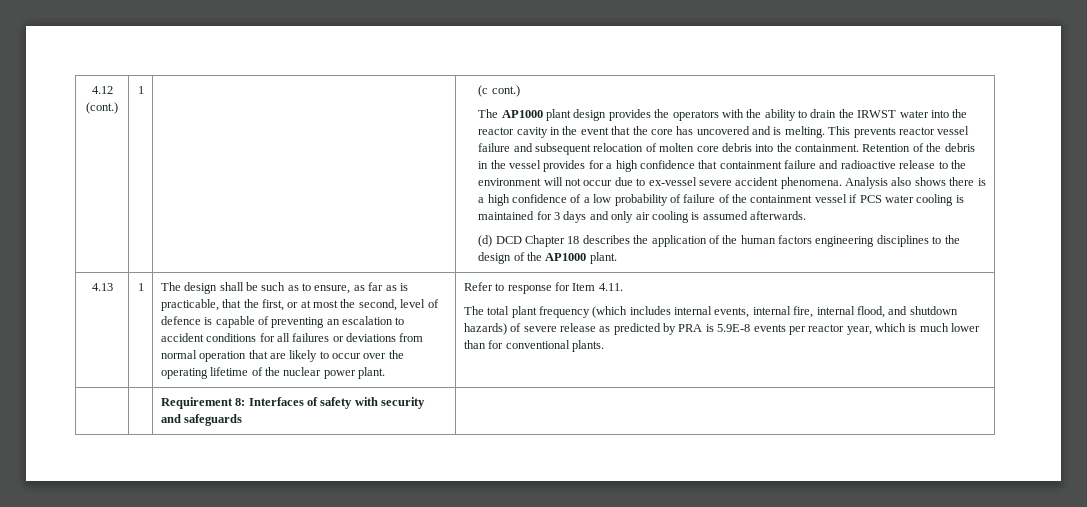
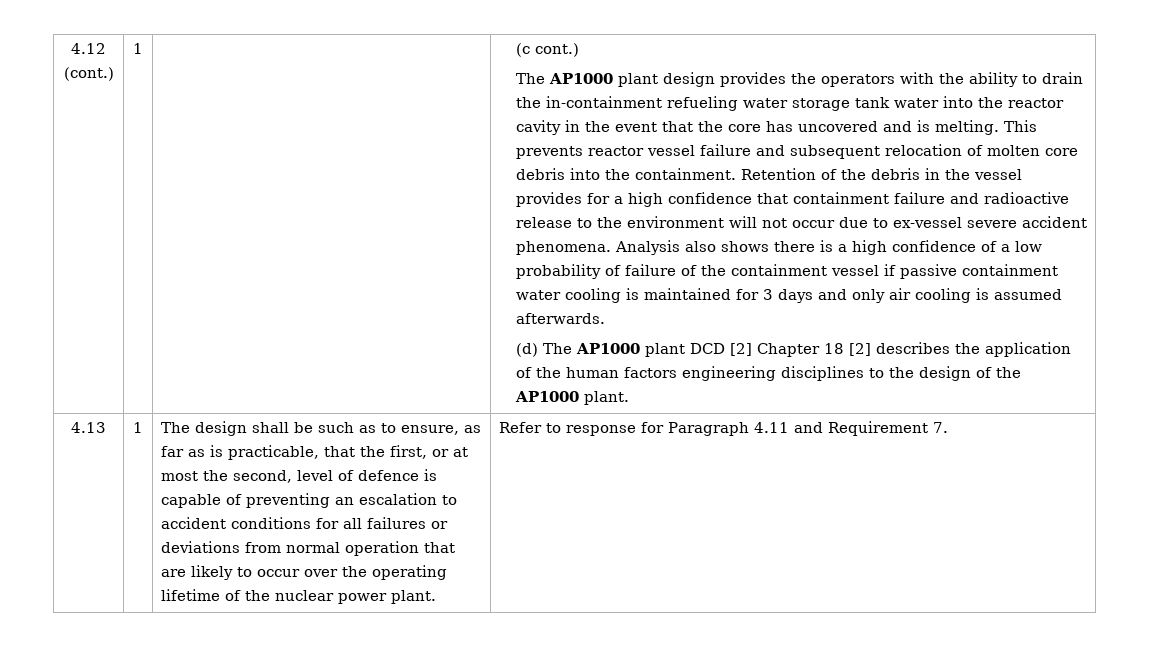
[857,110,897,118] IRWST -> [545,96,890,111] in-containment refueling water storage tank
[859,195,882,203] PCS -> [899,264,1058,279] passive containment
[495,236,522,244] DCD -> [542,343,752,357] The AP1000 plant DCD [2]
(580, 240) none -> [848,343,871,356] [2]
[572,283,623,291] [463,306,958,318] [463,323,981,335] [463,340,604,352] [160,397,426,409] [160,414,243,426] Item 4.11. // The total plant frequency (which includes internal events, internal fire, internal flood, and shutdown hazards) of severe release as predicted by PRA is 5.9E-8 events per reactor year, which is much lower than for conventional plants. // | | Requirement 8: Interfaces of safety with security and safeguards | -> [667,421,948,436] Paragraph 4.11 and Requirement 7.

